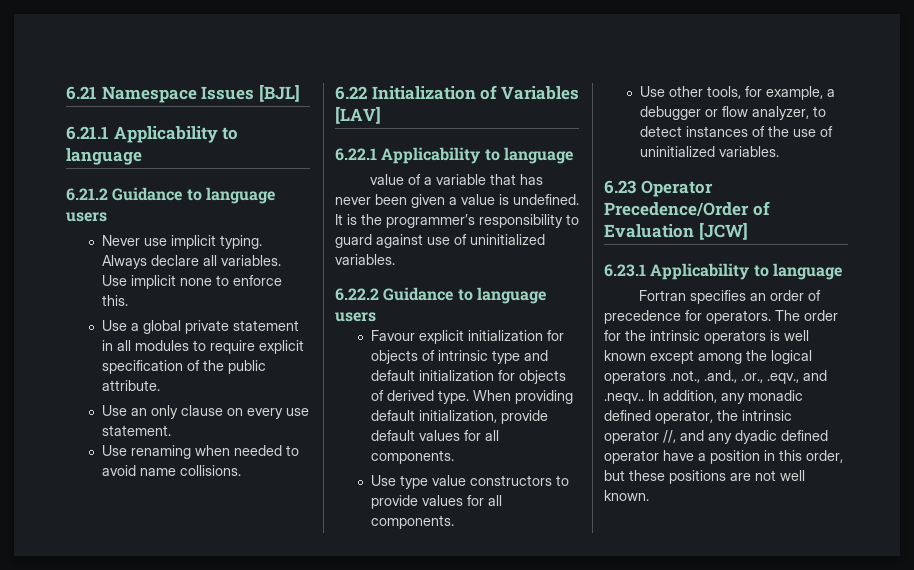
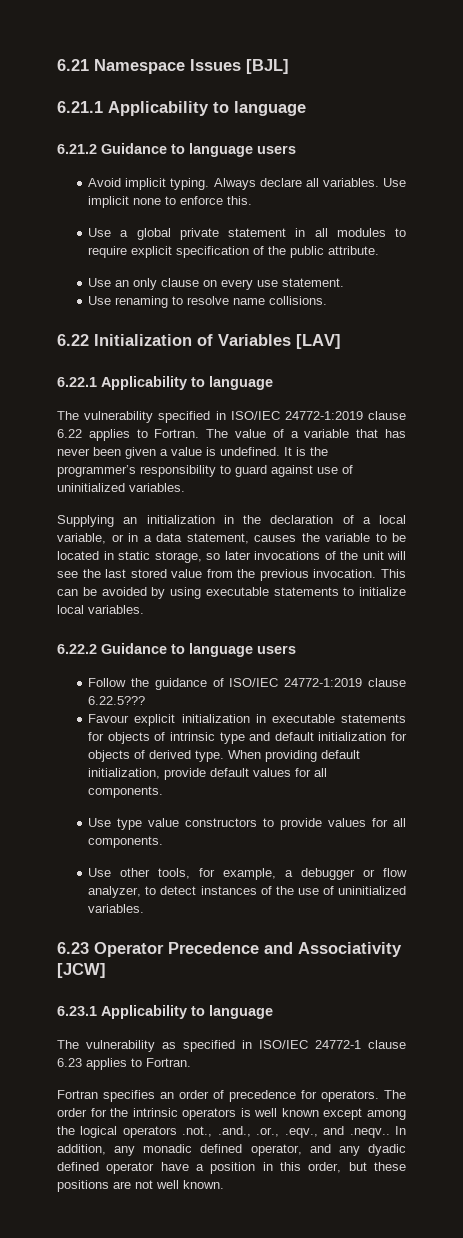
[102,235,168,246] Never use -> [88,178,122,187] Avoid
[195,445,300,456] [102,465,137,476] when needed to avoid -> [172,296,230,305] to resolve
(573, 155) none -> [57,411,406,423] [57,429,229,441] The vulnerability specified in ISO/IEC 24772-1:2019 clause 6.22 applies to Fortran. The
(395, 259) none -> [57,515,406,527] [57,533,406,544] [57,551,406,563] [57,569,406,581] [57,587,406,599] [57,605,144,614] // Supplying an initialization in the declaration of a local variable, or in a data statement, causes the variable to be located in static storage, so later invocations of the unit will see the last stored value from the previous invocation. This can be avoided by using executable statements to initialize local variables.
(376, 317) none -> [88,678,406,690] [88,696,146,705] // Follow the guidance of ISO/IEC 24772-1:2019 clause 6.22.5???
(544, 335) none -> [255,714,407,723] in executable statements
[604,201,770,217] [604,224,694,238] Precedence/Order of Evaluation -> [168,942,402,957] Precedence and Associativity
(842, 271) none -> [57,1040,406,1052] [57,1058,191,1070] // The vulnerability as specified in ISO/IEC 24772-1 clause 6.23 applies to Fortran.
[717,410,792,421] [604,430,676,444] the intrinsic operator //, -> (302, 1150) none

